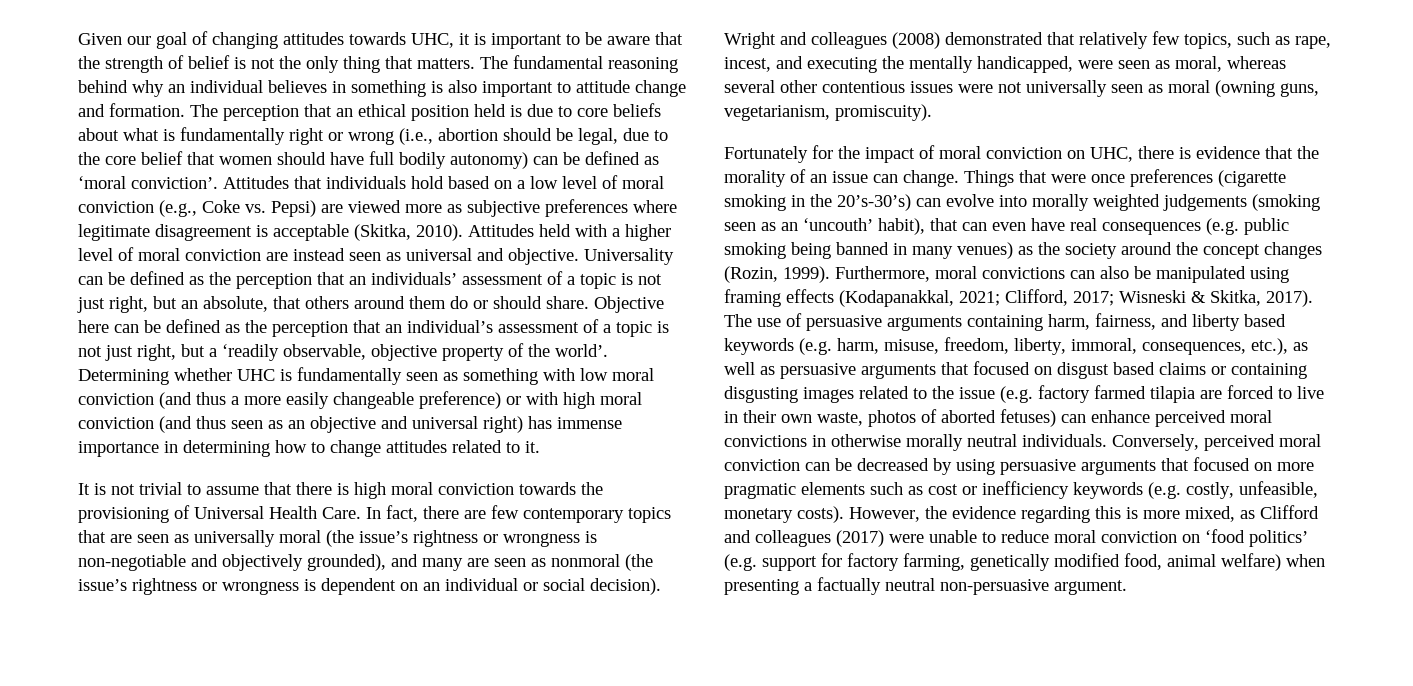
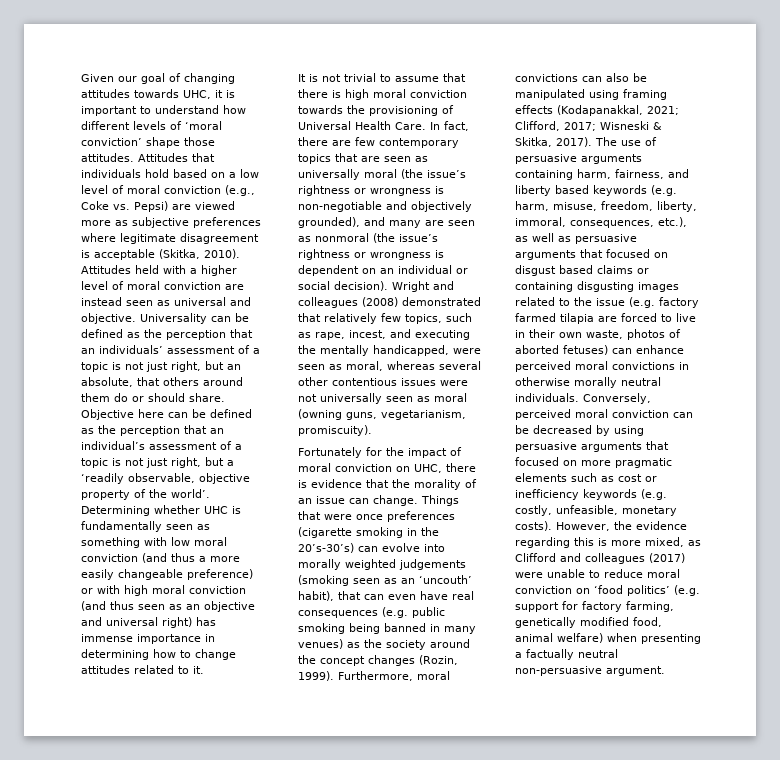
[585,32,683,45] [78,55,678,73] [78,80,686,97] [78,103,661,121] [78,127,668,145] [78,151,659,169] [78,176,218,189] be aware that the strength of belief is not the only thing that matters. The fundamental reasoning behind why an individual believes in something is also important to attitude change and formation. The perception that an ethical position held is due to core beliefs about what is fundamentally right or wrong (i.e., abortion should be legal, due to the core belief that women should have full bodily autonomy) can be defined as ‘moral conviction’. -> [155,105,246,114] [81,121,222,130] [81,137,215,148] [81,153,134,162] understand how different levels of ‘moral conviction’ shape those attitudes.

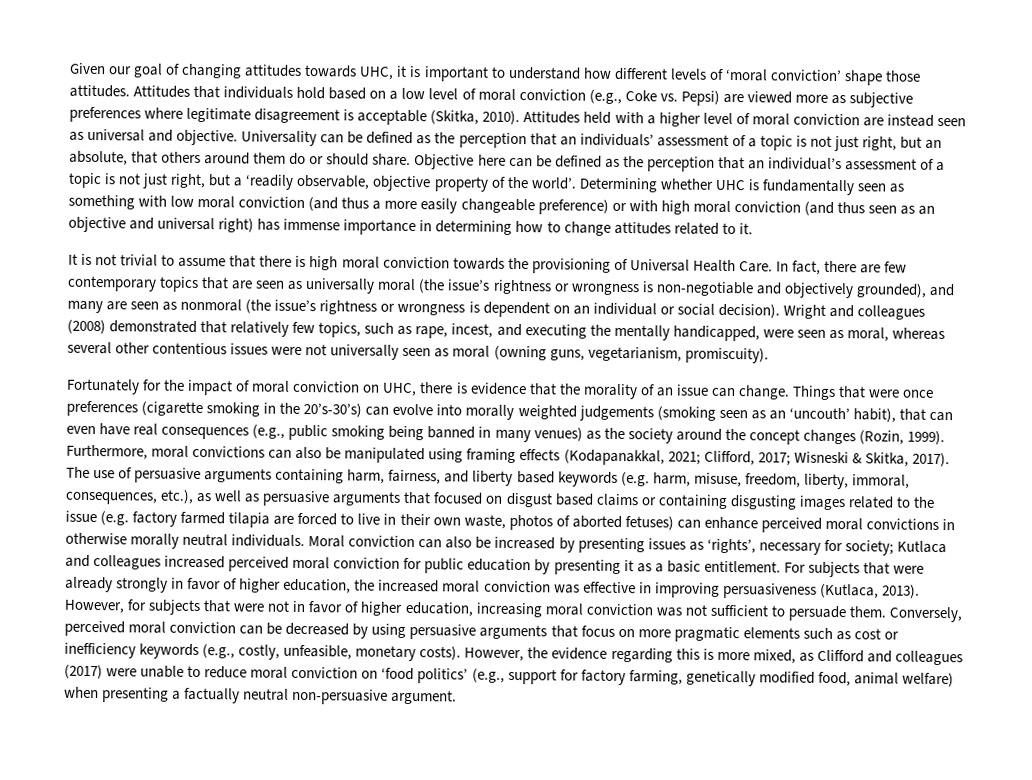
[382,607,408,618] (e.g. -> [252,424,286,439] (e.g.,
(579, 397) none -> [308,535,947,556] [65,554,924,578] [65,576,920,599] [64,599,886,622] Moral conviction can also be increased by presenting issues as ‘rights’, necessary for society; Kutlaca and colleagues increased perceived moral conviction for public education by presenting it as a basic entitlement. For subjects that were already strongly in favor of higher education, the increased moral conviction was effective in improving persuasiveness (Kutlaca, 2013). However, for subjects that were not in favor of higher education, increasing moral conviction was not sufficient to persuade them.
[515,457,559,466] focused -> [580,625,615,637] focus
[641,489,667,500] (e.g. -> [202,644,236,659] (e.g.,
[674,585,700,596] (e.g. -> [471,668,505,683] (e.g.,

